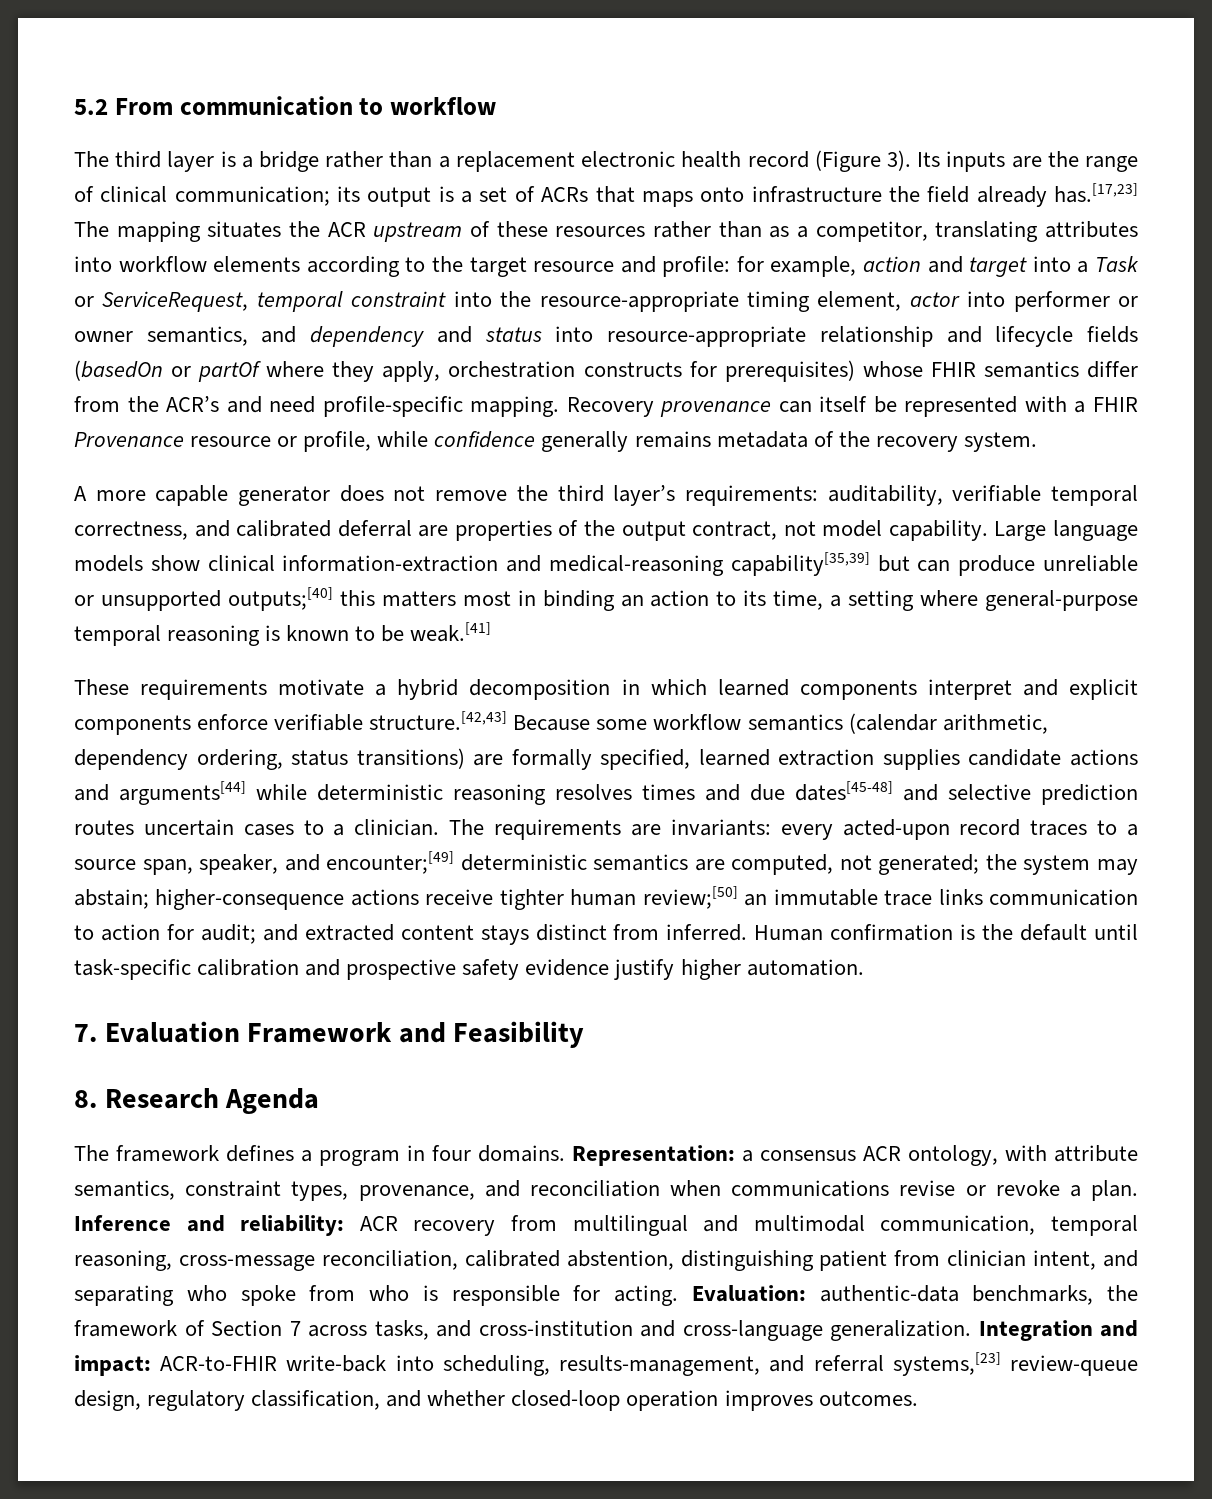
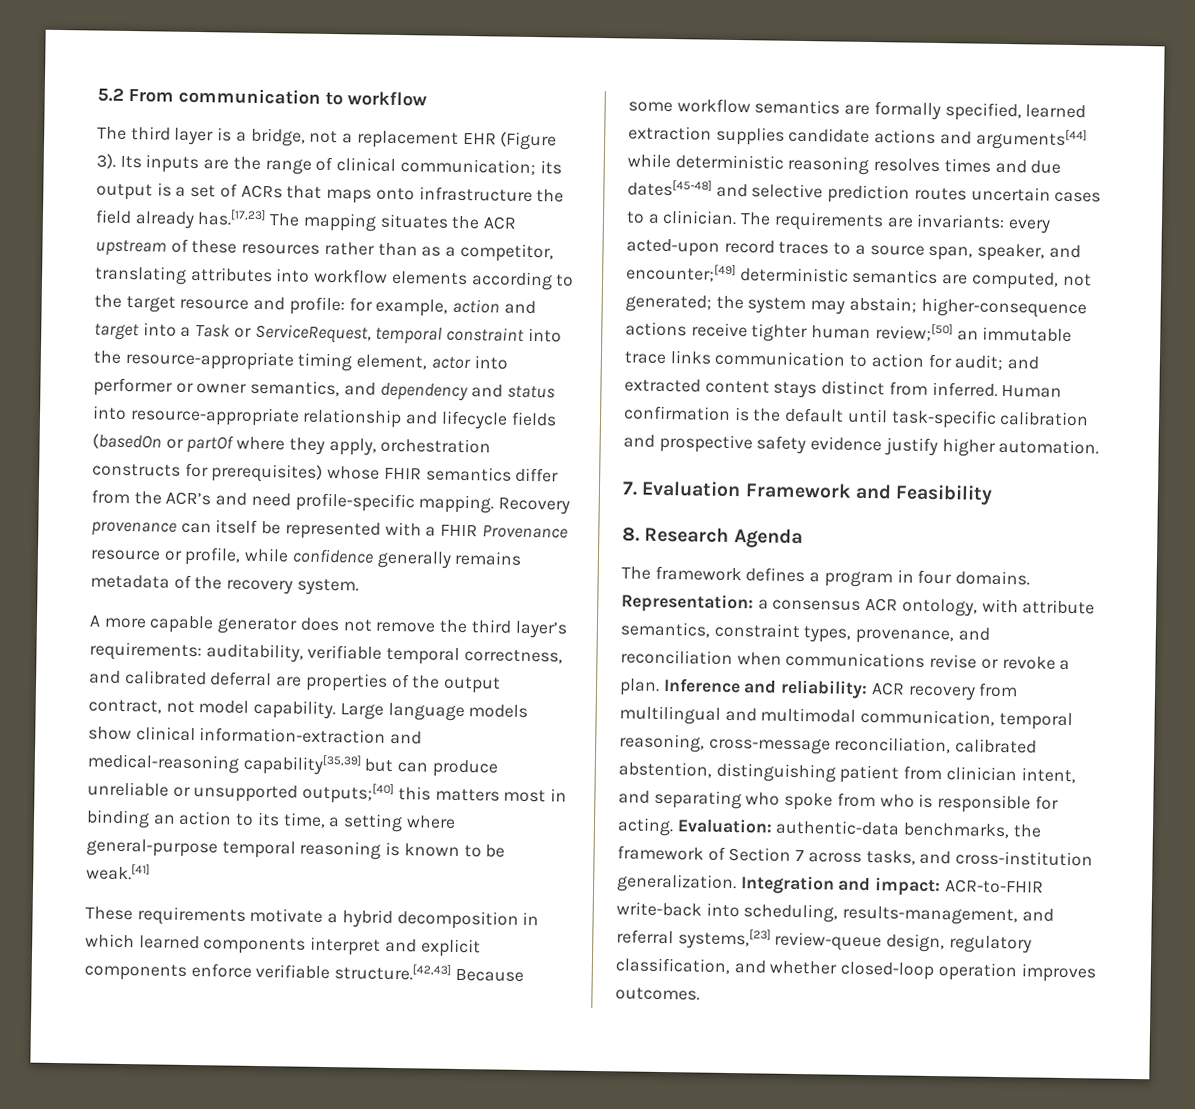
[259,151,809,172] bridge rather than a replacement electronic health record -> [250,127,497,149] bridge, not a replacement EHR
[848,713,1048,734] [74,748,465,770] (calendar arithmetic, dependency ordering, status transitions) -> (841, 107) none
[640,1320,823,1341] and cross-language -> (1094, 858) none

